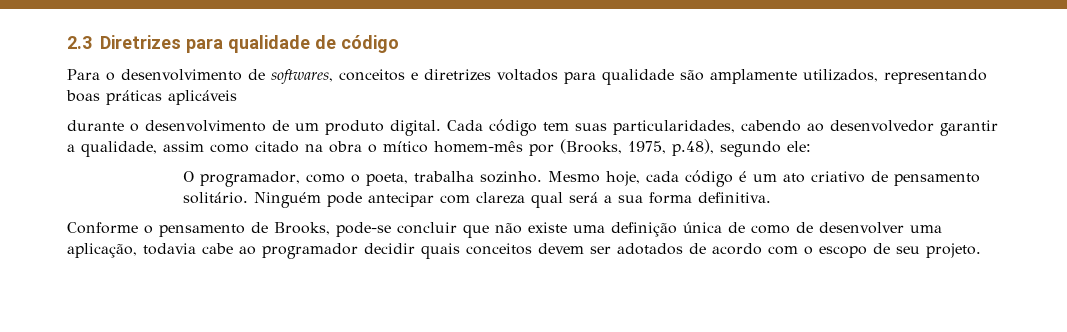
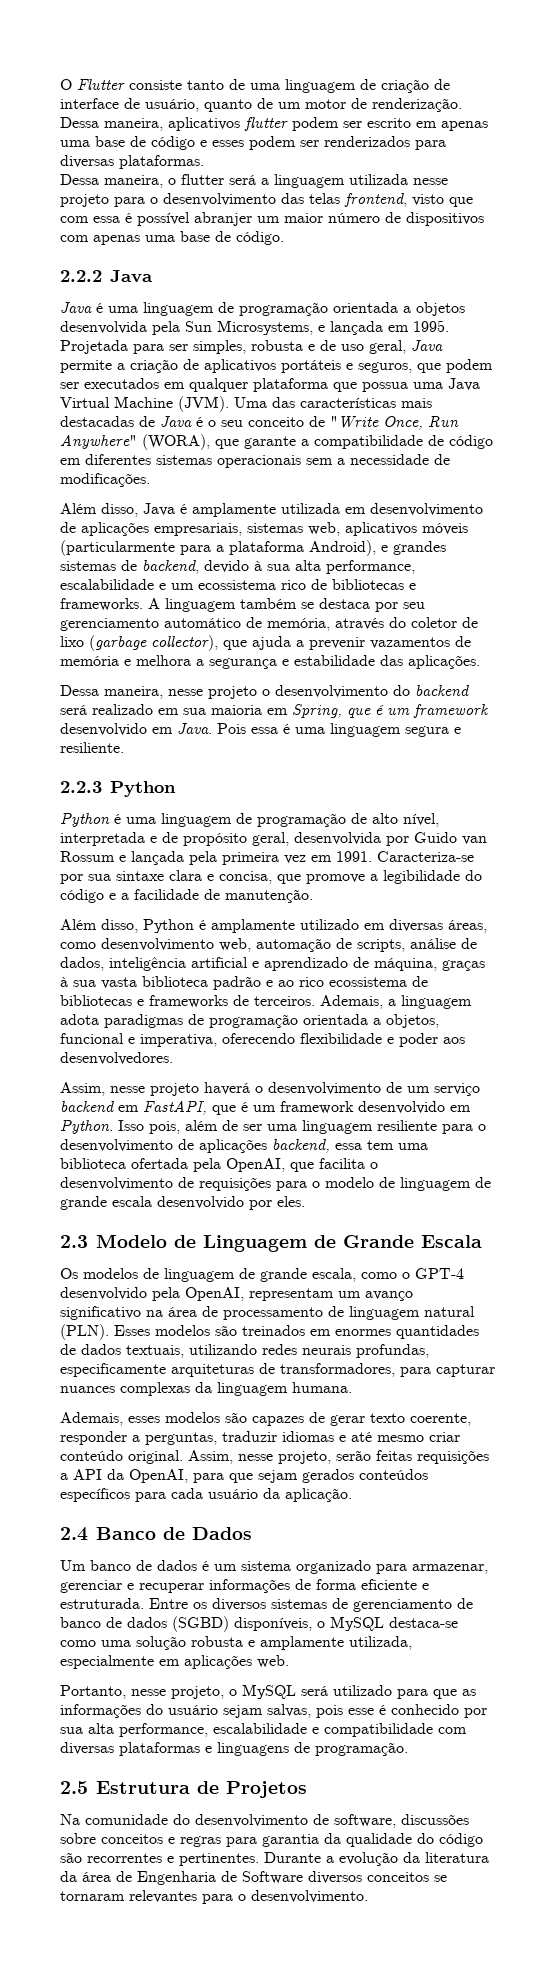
[67,35,399,53] [67,69,987,85] [66,90,237,105] [67,119,998,136] [67,139,811,157] [183,170,981,187] [183,192,772,208] [67,222,942,238] [67,243,981,259] 2.3 Diretrizes para qualidade de código // Para o desenvolvimento de softwares, conceitos e diretrizes voltados para qualidade são amplamente utilizados, representando boas práticas aplicáveis // durante o desenvolvimento de um produto digital. Cada código tem suas particularidades, cabendo ao desenvolvedor garantir a qualidade, assim como citado na obra o mítico homem-mês por (Brooks, 1975, p.48), segundo ele: // O programador, como o poeta, trabalha sozinho. Mesmo hoje, cada código é um ato criativo de pensamento solitário. Ninguém pode antecipar com clareza qual será a sua forma definitiva. // Conforme o pensamento de Brooks, pode-se concluir que não existe uma definição única de como de desenvolver uma aplicação, todavia cabe ao programador decidir quais conceitos devem ser adotados de acordo com o escopo de seu projeto. -> [60,79,450,93] [60,98,462,112] [60,117,488,131] [60,136,446,150] [60,155,204,169] [60,174,448,188] [60,193,473,207] [60,212,484,226] [60,231,284,245] [60,270,153,283] [60,302,465,316] [60,320,449,335] [60,340,443,354] [60,359,493,373] [60,378,480,392] [60,396,432,412] [60,416,459,430] [60,434,493,450] [60,454,450,468] [60,473,150,487] [60,503,483,517] [60,522,468,536] [60,540,446,556] [60,560,415,574] [60,579,416,590] [60,598,425,612] [60,617,478,631] [60,635,471,651] [60,655,480,669] [60,685,469,699] [60,704,489,718] [60,723,461,737] [60,742,124,753] [60,781,176,797] [60,812,439,827] [60,832,487,846] [60,851,474,865] [60,870,482,884] [60,889,313,903] [60,919,487,933] [60,938,477,952] [60,957,485,971] [60,976,428,990] [60,995,472,1009] [60,1014,439,1028] [60,1033,465,1047] [60,1052,173,1065] [60,1082,480,1096] [60,1100,471,1115] [60,1119,486,1134] [60,1139,428,1153] [60,1158,378,1172] [60,1177,491,1191] [60,1196,305,1210] [60,1234,482,1252] [60,1268,464,1282] [60,1287,413,1301] [60,1306,475,1320] [60,1324,479,1340] [60,1344,429,1358] [60,1363,495,1377] [60,1382,352,1396] [60,1412,471,1426] [60,1431,460,1445] [60,1450,489,1464] [60,1469,428,1483] [60,1488,352,1502] [60,1527,252,1541] [60,1560,488,1574] [60,1579,429,1593] [60,1598,473,1612] [60,1616,458,1632] [60,1636,412,1650] [60,1655,289,1669] [60,1684,476,1699] [60,1704,487,1718] [60,1723,467,1737] [60,1742,408,1756] [60,1781,307,1798] [60,1814,469,1828] [60,1833,483,1847] [60,1852,489,1866] [60,1871,447,1885] [60,1890,368,1904] O Flutter consiste tanto de uma linguagem de criação de interface de usuário, quanto de um motor de renderização. Dessa maneira, aplicativos flutter podem ser escrito em apenas uma base de código e esses podem ser renderizados para diversas plataformas. // Dessa maneira, o flutter será a linguagem utilizada nesse projeto para o desenvolvimento das telas frontend, visto que com essa é possível abranjer um maior número de dispositivos com apenas uma base de código. // 2.2.2 Java // Java é uma linguagem de programação orientada a objetos desenvolvida pela Sun Microsystems, e lançada em 1995. Projetada para ser simples, robusta e de uso geral, Java permite a criação de aplicativos portáteis e seguros, que podem ser executados em qualquer plataforma que possua uma Java Virtual Machine (JVM). Uma das características mais destacadas de Java é o seu conceito de "Write Once, Run Anywhere" (WORA), que garante a compatibilidade de código em diferentes sistemas operacionais sem a necessidade de modificações. // Além disso, Java é amplamente utilizada em desenvolvimento de aplicações empresariais, sistemas web, aplicativos móveis (particularmente para a plataforma Android), e grandes sistemas de backend, devido à sua alta performance, escalabilidade e um ecossistema rico de bibliotecas e frameworks. A linguagem também se destaca por seu gerenciamento automático de memória, através do coletor de lixo (garbage collector), que ajuda a prevenir vazamentos de memória e melhora a segurança e estabilidade das aplicações. // Dessa maneira, nesse projeto o desenvolvimento do backend será realizado em sua maioria em Spring, que é um framework desenvolvido em Java. Pois essa é uma linguagem segura e resiliente. // 2.2.3 Python // Python é uma linguagem de programação de alto nível, interpretada e de propósito geral, desenvolvida por Guido van Rossum e lançada pela primeira vez em 1991. Caracteriza-se por sua sintaxe clara e concisa, que promove a legibilidade do código e a facilidade de manutenção. // Além disso, Python é amplamente utilizado em diversas áreas, como desenvolvimento web, automação de scripts, análise de dados, inteligência artificial e aprendizado de máquina, graças à sua vasta biblioteca padrão e ao rico ecossistema de bibliotecas e frameworks de terceiros. Ademais, a linguagem adota paradigmas de programação orientada a objetos, funcional e imperativa, oferecendo flexibilidade e poder aos desenvolvedores. // Assim, nesse projeto haverá o desenvolvimento de um serviço backend em FastAPI, que é um framework desenvolvido em Python. Isso pois, além de ser uma linguagem resiliente para o desenvolvimento de aplicações backend, essa tem uma biblioteca ofertada pela OpenAI, que facilita o desenvolvimento de requisições para o modelo de linguagem de grande escala desenvolvido por eles. // 2.3 Modelo de Linguagem de Grande Escala // Os modelos de linguagem de grande escala, como o GPT-4 desenvolvido pela OpenAI, representam um avanço significativo na área de processamento de linguagem natural (PLN). Esses modelos são treinados em enormes quantidades de dados textuais, utilizando redes neurais profundas, especificamente arquiteturas de transformadores, para capturar nuances complexas da linguagem humana. // Ademais, esses modelos são capazes de gerar texto coerente, responder a perguntas, traduzir idiomas e até mesmo criar conteúdo original. Assim, nesse projeto, serão feitas requisições a API da OpenAI, para que sejam gerados conteúdos específicos para cada usuário da aplicação. // 2.4 Banco de Dados // Um banco de dados é um sistema organizado para armazenar, gerenciar e recuperar informações de forma eficiente e estruturada. Entre os diversos sistemas de gerenciamento de banco de dados (SGBD) disponíveis, o MySQL destaca-se como uma solução robusta e amplamente utilizada, especialmente em aplicações web. // Portanto, nesse projeto, o MySQL será utilizado para que as informações do usuário sejam salvas, pois esse é conhecido por sua alta performance, escalabilidade e compatibilidade com diversas plataformas e linguagens de programação. // 2.5 Estrutura de Projetos // Na comunidade do desenvolvimento de software, discussões sobre conceitos e regras para garantia da qualidade do código são recorrentes e pertinentes. Durante a evolução da literatura da área de Engenharia de Software diversos conceitos se tornaram relevantes para o desenvolvimento.

